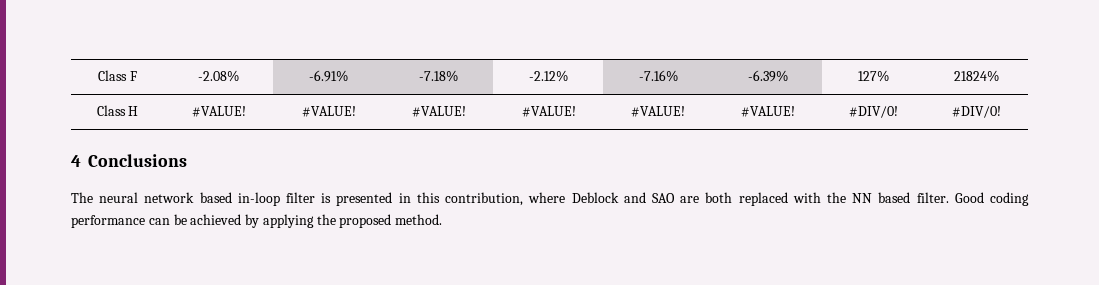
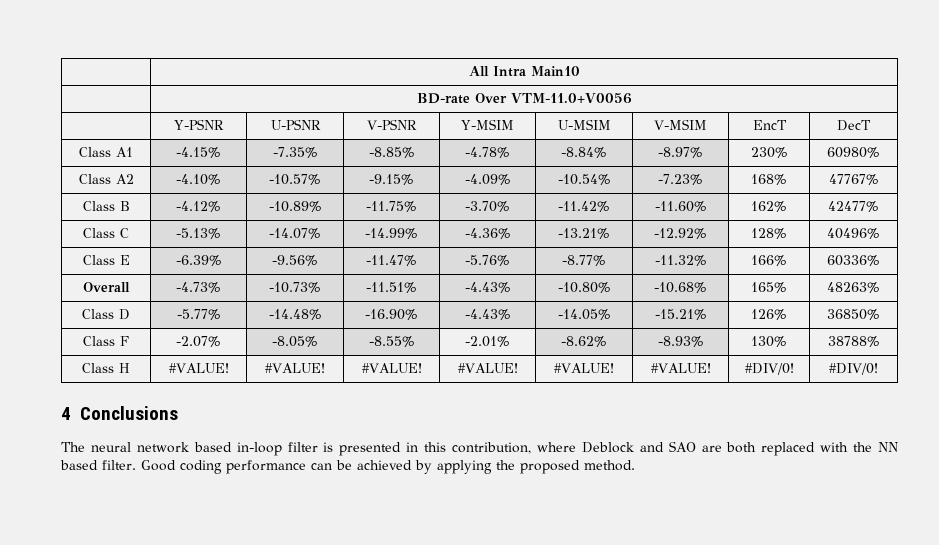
[98,70,137,81] [198,70,239,82] [309,70,348,82] [419,70,458,82] [529,70,568,82] [638,70,678,82] [747,70,788,82] [858,70,889,82] [953,70,999,82] Class F | -2.08% | -6.91% | -7.18% | -2.12% | -7.16% | -6.39% | 127% | 21824% -> [468,66,580,77] [416,93,632,104] [174,119,224,130] [270,119,321,130] [367,119,417,130] [461,119,514,130] [557,119,611,130] [654,119,707,130] [752,120,787,130] [837,120,871,131] [79,147,133,157] [176,147,221,158] [272,147,318,158] [368,147,415,158] [465,147,510,158] [561,147,607,158] [658,147,703,158] [750,147,788,158] [827,147,880,158] [78,174,134,184] [176,174,221,185] [269,174,321,185] [369,174,414,185] [464,174,511,185] [557,174,611,185] [658,174,703,185] [751,174,787,185] [828,174,879,185] [82,201,130,211] [176,201,221,212] [268,201,322,212] [366,201,417,212] [465,201,510,212] [558,201,610,212] [654,201,707,212] [751,201,787,212] [828,201,879,212] [83,228,129,238] [176,228,221,239] [269,228,321,239] [365,228,418,239] [464,228,511,239] [558,228,610,239] [654,228,707,239] [751,228,787,239] [827,228,880,239] [82,255,130,265] [175,255,222,266] [272,255,318,266] [366,255,417,266] [465,255,510,266] [562,255,606,266] [654,255,707,266] [751,255,787,266] [827,255,880,266] [83,282,130,292] [176,282,221,293] [269,282,321,293] [366,282,417,293] [464,282,511,293] [557,282,611,293] [654,282,707,293] [751,282,787,293] [827,282,880,293] [82,309,130,320] [176,309,221,320] [268,309,322,320] [365,309,418,320] [464,309,511,320] [557,309,611,320] [654,309,707,320] [751,309,787,320] [827,309,880,320] [83,336,129,346] [176,336,221,347] [272,336,318,347] [368,336,415,347] [465,336,510,347] [561,336,607,347] [657,336,704,347] [751,336,787,347] [827,336,880,347] | All Intra Main10 // | BD-rate Over VTM-11.0+V0056 // | Y-PSNR | U-PSNR | V-PSNR | Y-MSIM | U-MSIM | V-MSIM | EncT | DecT // Class A1 | -4.15% | -7.35% | -8.85% | -4.78% | -8.84% | -8.97% | 230% | 60980% // Class A2 | -4.10% | -10.57% | -9.15% | -4.09% | -10.54% | -7.23% | 168% | 47767% // Class B | -4.12% | -10.89% | -11.75% | -3.70% | -11.42% | -11.60% | 162% | 42477% // Class C | -5.13% | -14.07% | -14.99% | -4.36% | -13.21% | -12.92% | 128% | 40496% // Class E | -6.39% | -9.56% | -11.47% | -5.76% | -8.77% | -11.32% | 166% | 60336% // Overall | -4.73% | -10.73% | -11.51% | -4.43% | -10.80% | -10.68% | 165% | 48263% // Class D | -5.77% | -14.48% | -16.90% | -4.43% | -14.05% | -15.21% | 126% | 36850% // Class F | -2.07% | -8.05% | -8.55% | -2.01% | -8.62% | -8.93% | 130% | 38788%

